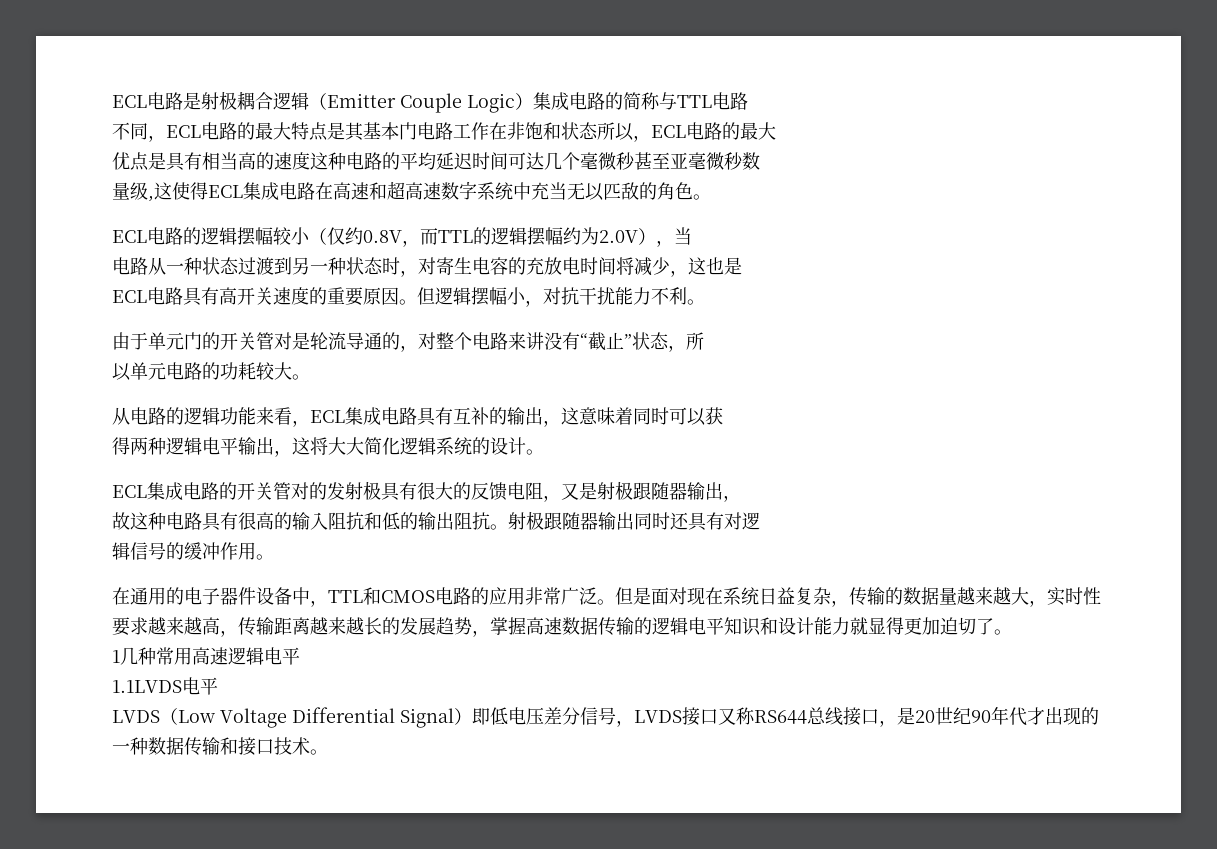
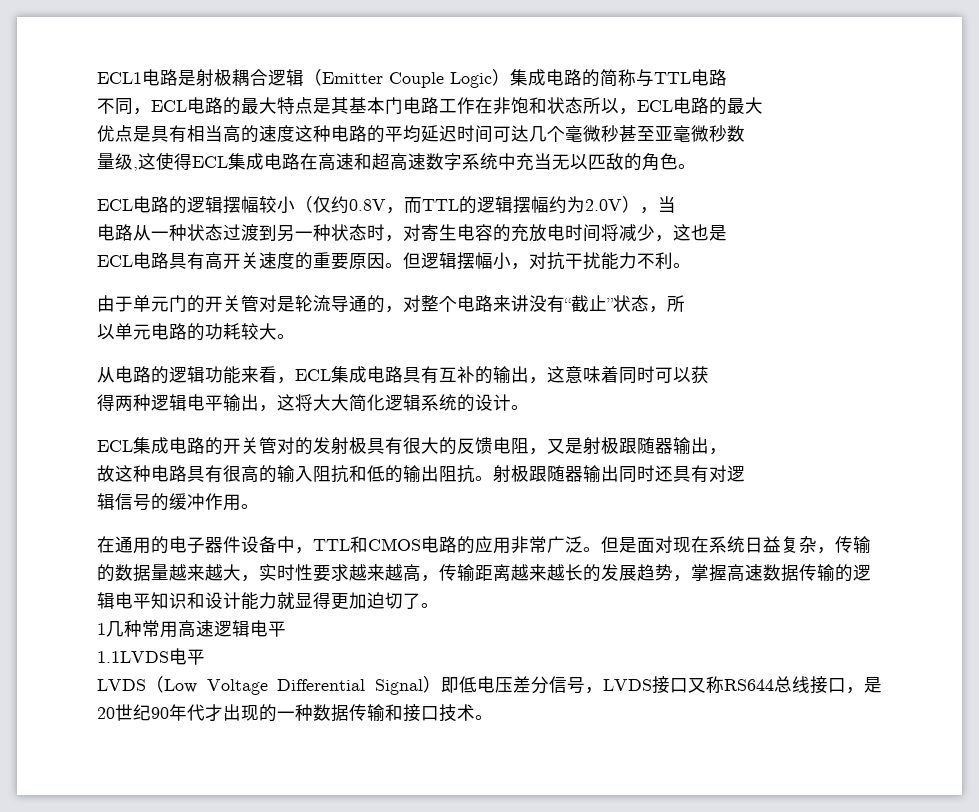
[112,95,147,108] ECL -> [97,72,142,84] ECL1

